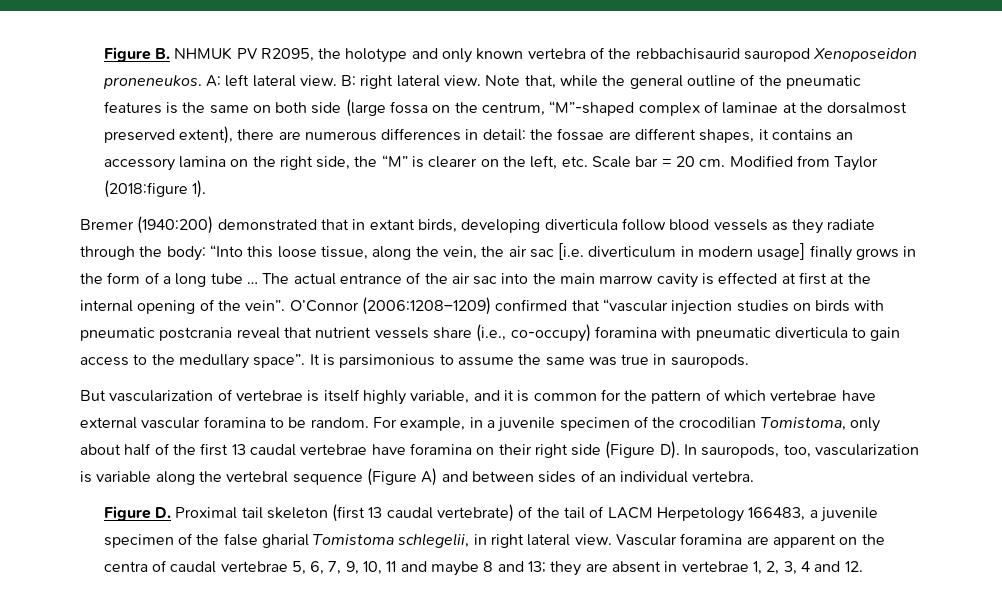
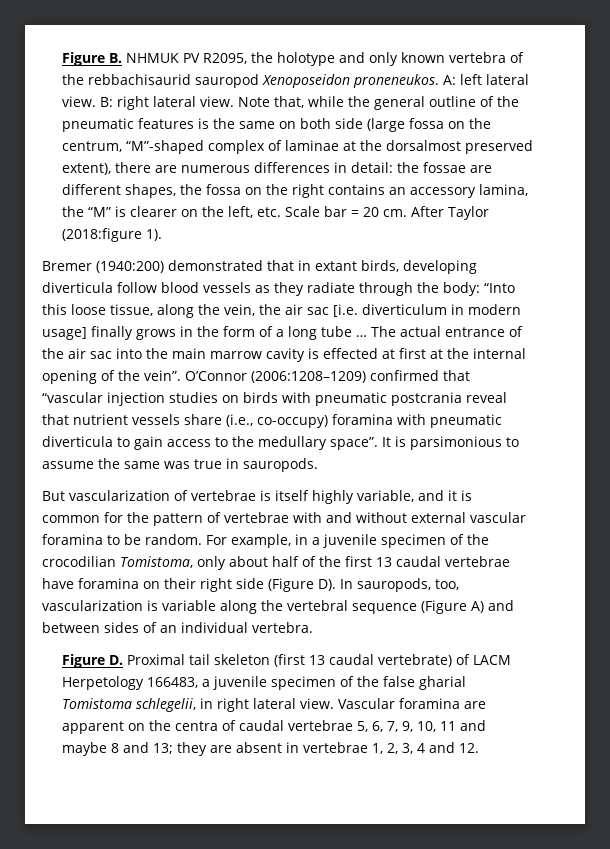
[758,129,854,141] [103,156,351,171] it contains an accessory lamina on the right side, -> [179,184,528,198] the fossa on the right contains an accessory lamina,
[729,155,830,167] Modified from -> [410,206,444,217] After
[724,390,876,401] which vertebrae have -> [224,512,407,523] vertebrae with and without
[536,506,605,519] the tail of -> (470, 659) none

